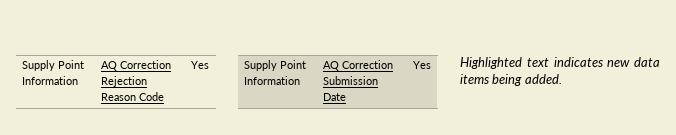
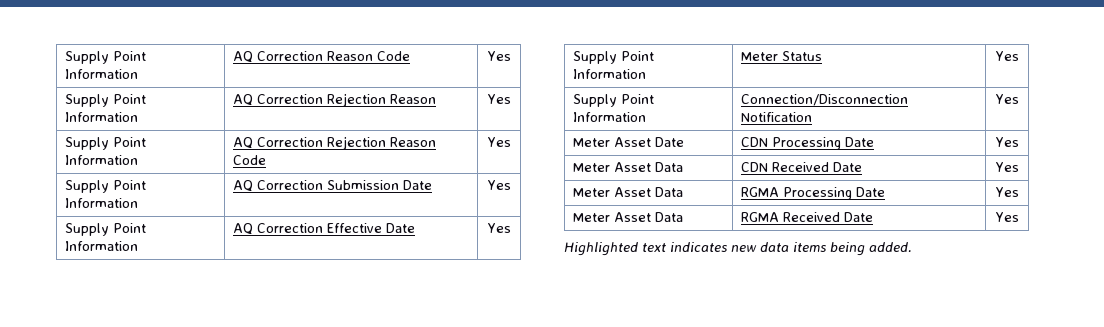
[22,60,85,71] [22,76,79,85] Supply Point Information -> [64,51,146,64] [64,69,138,79] [232,51,410,63] [487,51,512,61] [64,94,146,107] [64,112,138,122] [232,93,436,107] [487,94,512,104] [64,137,146,150] [64,155,138,165] Supply Point Information | AQ Correction Reason Code | Yes // Supply Point Information | AQ Correction Rejection Reason | Yes // Supply Point Information
(431, 65) none -> [64,223,146,236] [64,241,138,251] [232,223,415,235] [487,223,512,233] [572,51,654,64] [572,69,646,79] [740,51,822,61] [995,51,1020,61] [572,94,654,107] [572,112,646,122] [740,94,908,106] [740,112,812,122] [995,94,1020,104] [572,137,684,147] [740,137,874,150] [995,137,1020,147] [572,162,683,172] [740,162,862,172] [995,162,1020,172] [572,187,683,197] [740,187,885,200] [995,187,1020,197] [572,212,683,222] [740,212,873,222] [995,212,1020,222] // Supply Point Information | AQ Correction Effective Date | Yes // Supply Point Information | Meter Status | Yes // Supply Point Information | Connection/Disconnection Notification | Yes // Meter Asset Date | CDN Processing Date | Yes // Meter Asset Data | CDN Received Date | Yes // Meter Asset Data | RGMA Processing Date | Yes // Meter Asset Data | RGMA Received Date | Yes

